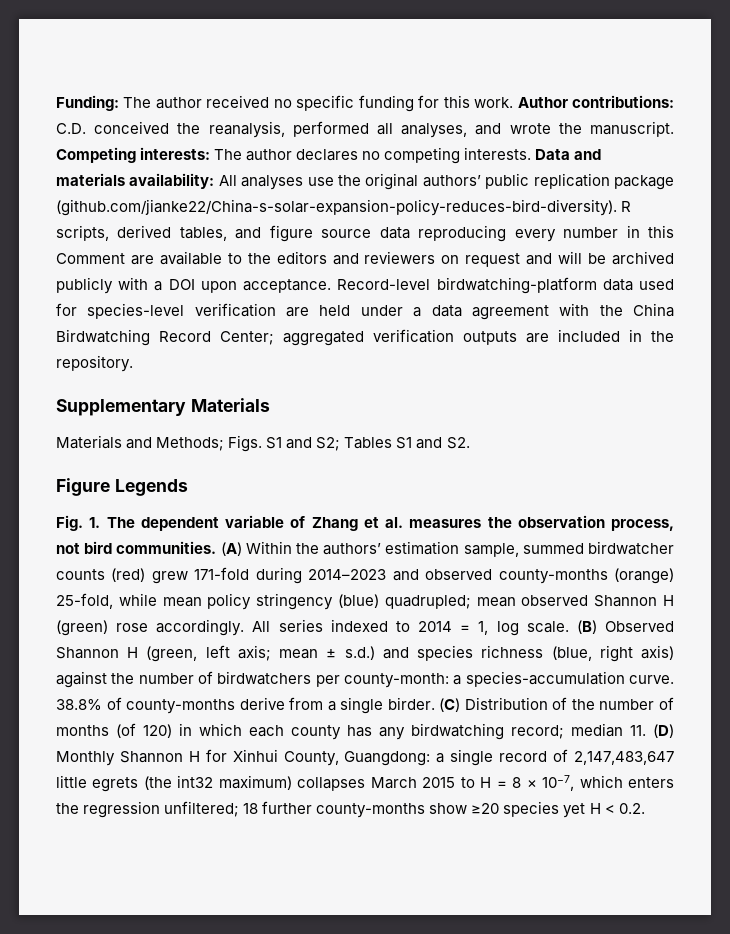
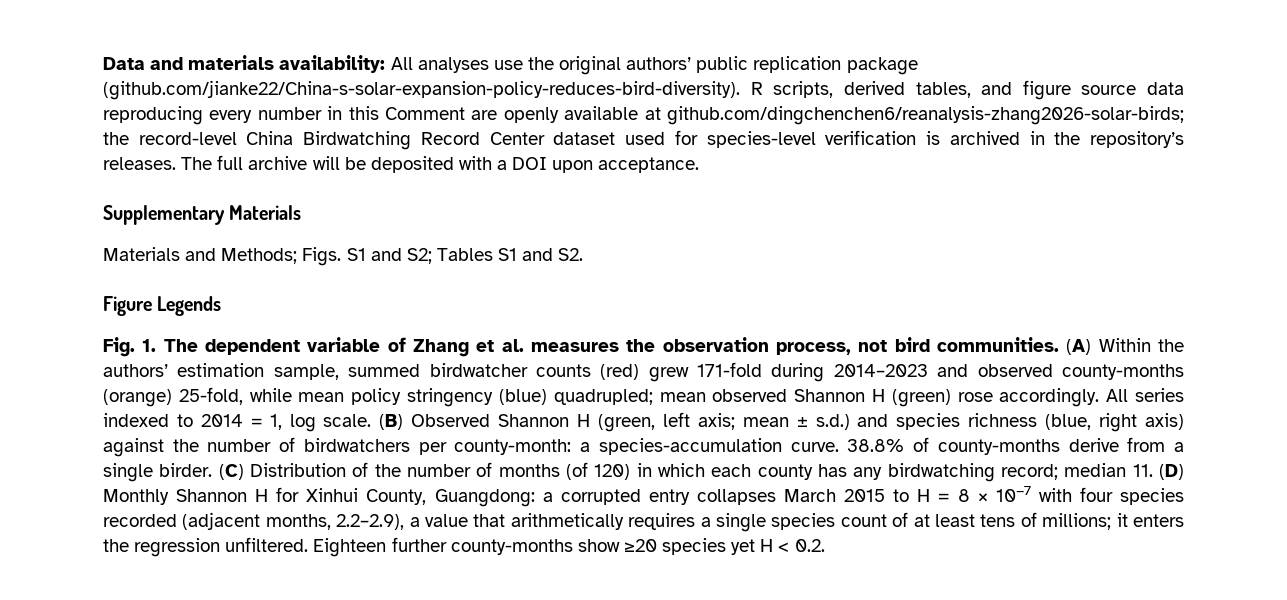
[56,95,674,112] [56,121,674,138] [56,147,532,164] Funding: The author received no specific funding for this work. Author contributions: C.D. conceived the reanalysis, performed all analyses, and wrote the manuscript. Competing interests: The author declares no competing interests. -> (103, 63) none
[159,251,674,267] [56,277,113,294] available to the editors and reviewers on request and will be archived publicly -> [503,106,1184,125] [103,130,1185,150] [103,155,454,173] openly available at github.com/dingchenchen6/reanalysis-zhang2026-solar-birds; the record-level China Birdwatching Record Center dataset used for species-level verification is archived in the repository’s releases. The full archive will be deposited
[337,277,674,294] [56,303,675,320] [56,329,674,346] [56,355,133,372] Record-level birdwatching-platform data used for species-level verification are held under a data agreement with the China Birdwatching Record Center; aggregated verification outputs are included in the repository. -> (700, 165) none
[450,749,675,766] [56,775,292,792] single record of 2,147,483,647 little egrets (the int32 maximum) -> [560,489,690,505] corrupted entry
[542,775,623,791] 10−7, which -> [995,486,1184,505] [103,512,1128,532] 10−7 with four species recorded (adjacent months, 2.2–2.9), a value that arithmetically requires a single species count of at least tens of millions; it
[164,801,259,817] unfiltered; 18 -> [225,537,387,557] unfiltered. Eighteen

